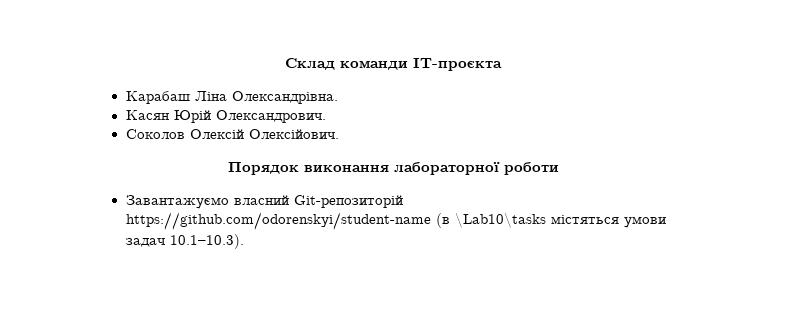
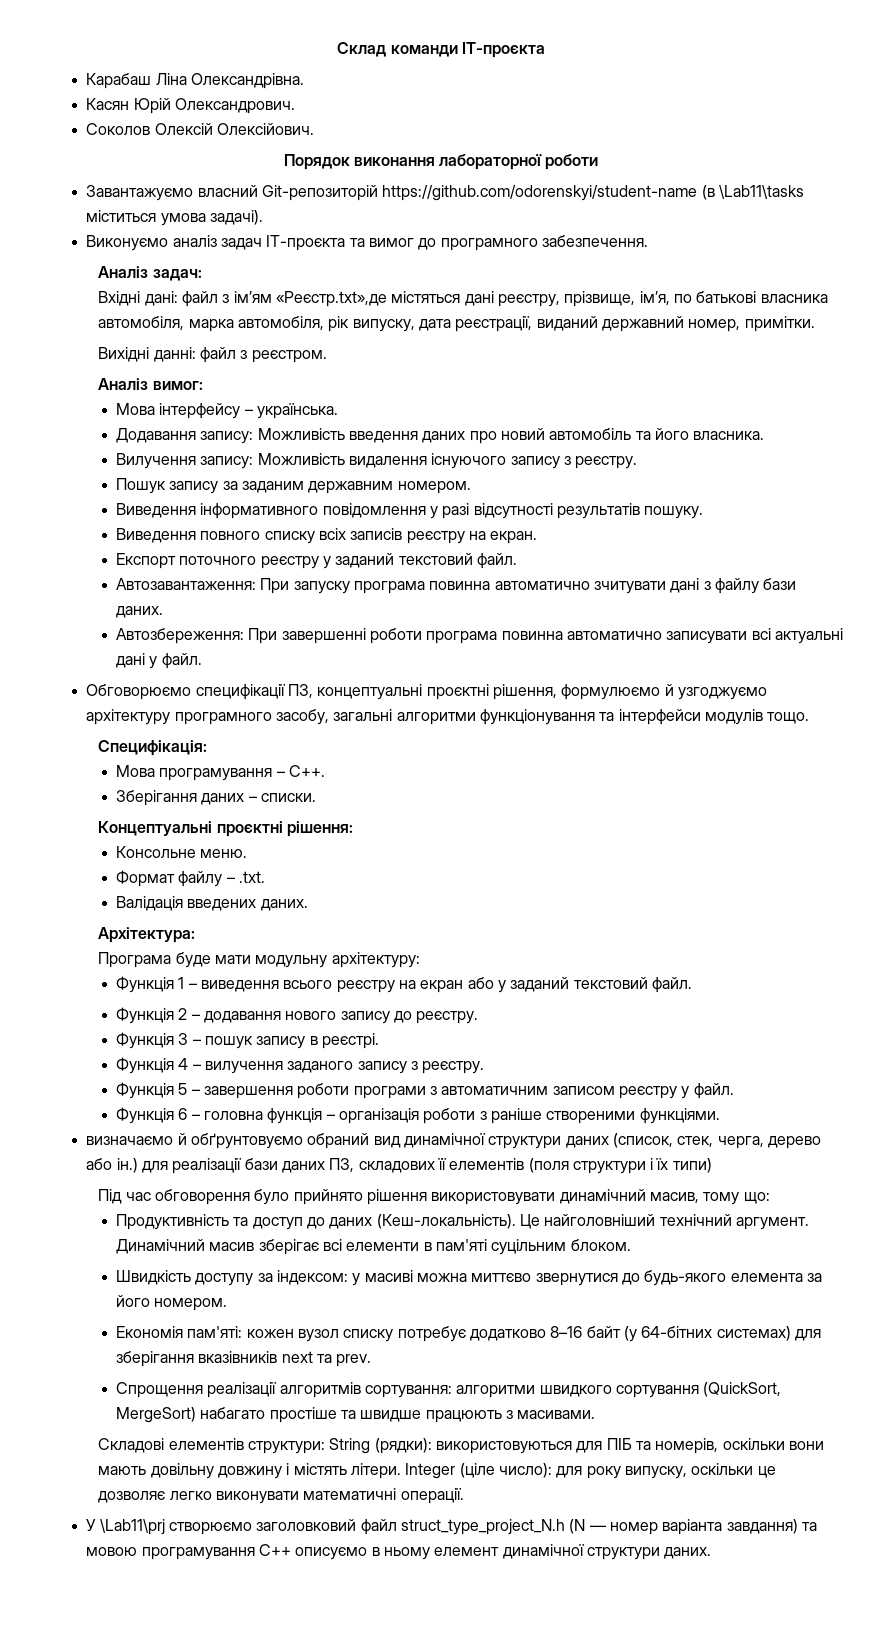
[454,212,666,228] [125,234,244,249] \Lab10\tasks містяться умови задач 10.1–10.3). -> [718,185,804,199] [86,210,263,226] [86,235,648,251] [98,266,202,281] [98,291,828,307] [98,316,815,332] [98,347,327,363] [98,378,203,390] [116,403,338,419] [116,428,765,444] [116,453,638,469] [116,478,471,494] [116,503,704,519] [116,528,538,544] [116,553,517,569] [116,578,797,594] [116,606,164,618] [116,628,843,644] [116,653,202,669] [86,684,767,700] [86,709,810,725] [98,740,208,756] [116,765,325,781] [116,790,316,806] [98,821,354,837] [116,846,248,858] [116,870,265,887] [116,896,308,911] [98,927,196,943] [98,952,420,968] [116,976,692,993] [116,1007,479,1024] [116,1032,379,1049] [116,1057,485,1074] [116,1082,734,1099] [116,1107,720,1124] [86,1133,821,1149] [86,1158,712,1174] [98,1189,770,1205] [116,1214,809,1230] [116,1239,631,1255] [116,1270,822,1286] [116,1295,228,1311] [116,1326,821,1342] [116,1351,372,1367] [116,1382,782,1398] [116,1407,596,1423] [98,1438,824,1454] [98,1463,776,1479] [98,1488,464,1504] [86,1519,817,1535] [86,1544,712,1560] \Lab11\tasks міститься умова задачі). // Виконуємо аналіз задач ІТ-проєкта та вимог до програмного забезпечення. // Аналіз задач: // Вхідні дані: файл з ім’ям «Реєстр.txt»,де містяться дані реєстру, прізвище, ім’я, по батькові власника автомобіля, марка автомобіля, рік випуску, дата реєстрації, виданий державний номер, примітки. // Вихідні данні: файл з реєстром. // Аналіз вимог: // Мова інтерфейсу – українська. // Додавання запису: Можливість введення даних про новий автомобіль та його власника. // Вилучення запису: Можливість видалення існуючого запису з реєстру. // Пошук запису за заданим державним номером. // Виведення інформативного повідомлення у разі відсутності результатів пошуку. // Виведення повного списку всіх записів реєстру на екран. // Експорт поточного реєстру у заданий текстовий файл. // Автозавантаження: При запуску програма повинна автоматично зчитувати дані з файлу бази даних. // Автозбереження: При завершенні роботи програма повинна автоматично записувати всі актуальні дані у файл. // Обговорюємо специфікації ПЗ, концептуальні проєктні рішення, формулюємо й узгоджуємо архітектуру програмного засобу, загальні алгоритми функціонування та інтерфейси модулів тощо. // Специфікація: // Мова програмування – С++. // Зберігання даних – списки. // Концептуальні проєктні рішення: // Консольне меню. // Формат файлу – .txt. // Валідація введених даних. // Архітектура: // Програма буде мати модульну архітектуру: // Функція 1 – виведення всього реєстру на екран або у заданий текстовий файл. // Функція 2 – додавання нового запису до реєстру. // Функція 3 – пошук запису в реєстрі. // Функція 4 – вилучення заданого запису з реєстру. // Функція 5 – завершення роботи програми з автоматичним записом реєстру у файл. // Функція 6 – головна функція – організація роботи з раніше створеними функціями. // визначаємо й обґрунтовуємо обраний вид динамічної структури даних (список, стек, черга, дерево або ін.) для реалізації бази даних ПЗ, складових її елементів (поля структури і їх типи) // Під час обговорення було прийнято рішення використовувати динамічний масив, тому що: // Продуктивність та доступ до даних (Кеш-локальність). Це найголовніший технічний аргумент. Динамічний масив зберігає всі елементи в пам'яті суцільним блоком. // Швидкість доступу за індексом: у масиві можна миттєво звернутися до будь-якого елемента за його номером. // Економія пам'яті: кожен вузол списку потребує додатково 8–16 байт (у 64-бітних системах) для зберігання вказівників next та prev. // Спрощення реалізації алгоритмів сортування: алгоритми швидкого сортування (QuickSort, MergeSort) набагато простіше та швидше працюють з масивами. // Складові елементів структури: String (рядки): використовуються для ПІБ та номерів, оскільки вони мають довільну довжину і містять літери. Integer (ціле число): для року випуску, оскільки це дозволяє легко виконувати математичні операції. // У \Lab11\prj створюємо заголовковий файл struct_type_project_N.h (N ― номер варіанта завдання) та мовою програмування С++ описуємо в ньому елемент динамічної структури даних.

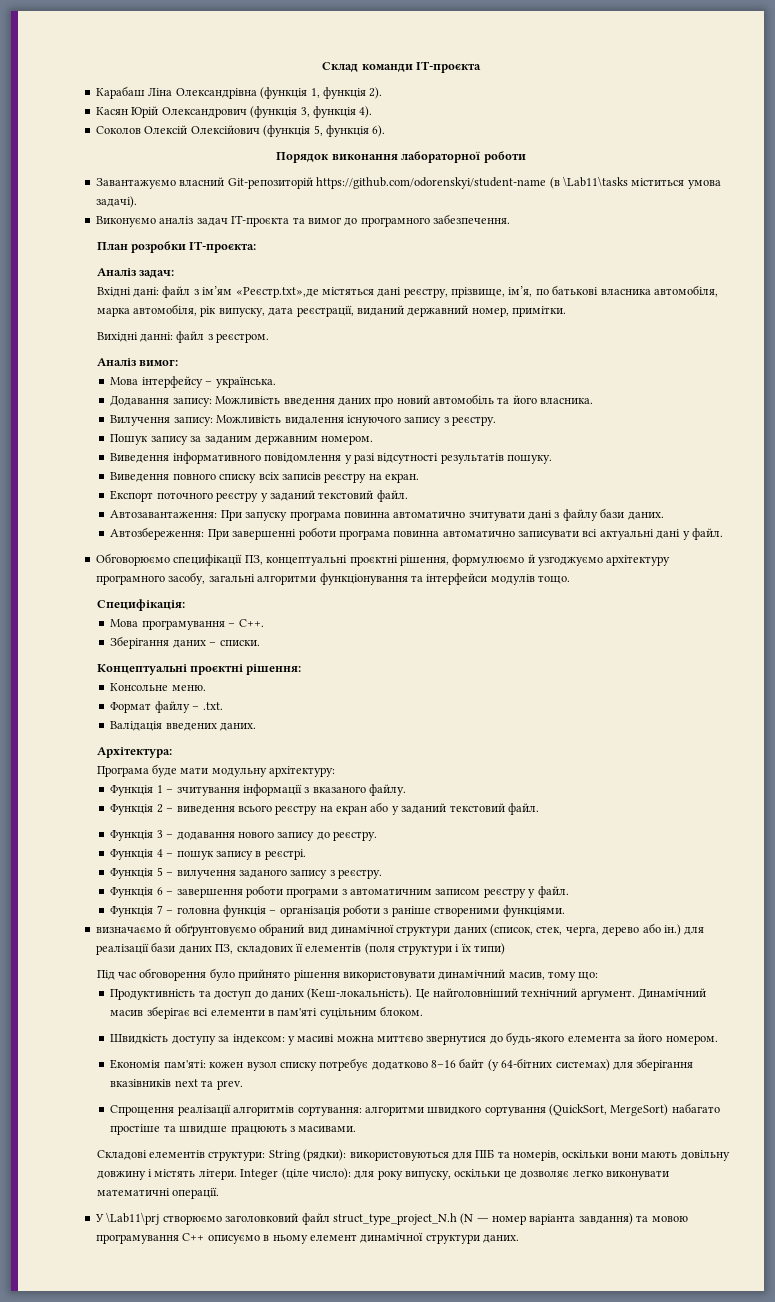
[190,73,304,89] [86,98,295,114] [86,123,314,135] Олександрівна. // Касян Юрій Олександрович. // Соколов Олексій Олексійович. -> [175,87,383,99] [96,106,373,118] [96,125,386,137] Олександрівна (функція 1, функція 2). // Касян Юрій Олександрович (функція 3, функція 4). // Соколов Олексій Олексійович (функція 5, функція 6).
(648, 241) none -> [96,241,257,253] // План розробки ІТ-проєкта:
(197, 986) none -> [176,784,407,796] [110,804,174,815] зчитування інформації з вказаного файлу. // Функція 2 –
[178,1008,188,1020] 2 -> [156,830,163,838] 3
[178,1033,189,1045] 3 -> [156,849,163,857] 4
[178,1058,189,1070] 4 -> [156,867,163,876] 5
[178,1083,188,1095] 5 -> [156,887,163,895] 6
[178,1108,188,1120] 6 -> [156,905,163,914] 7

